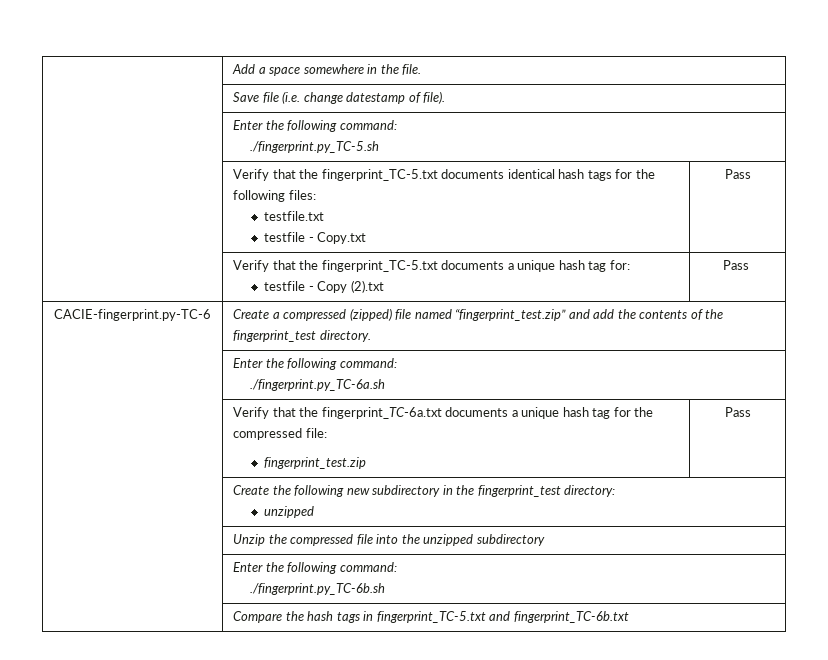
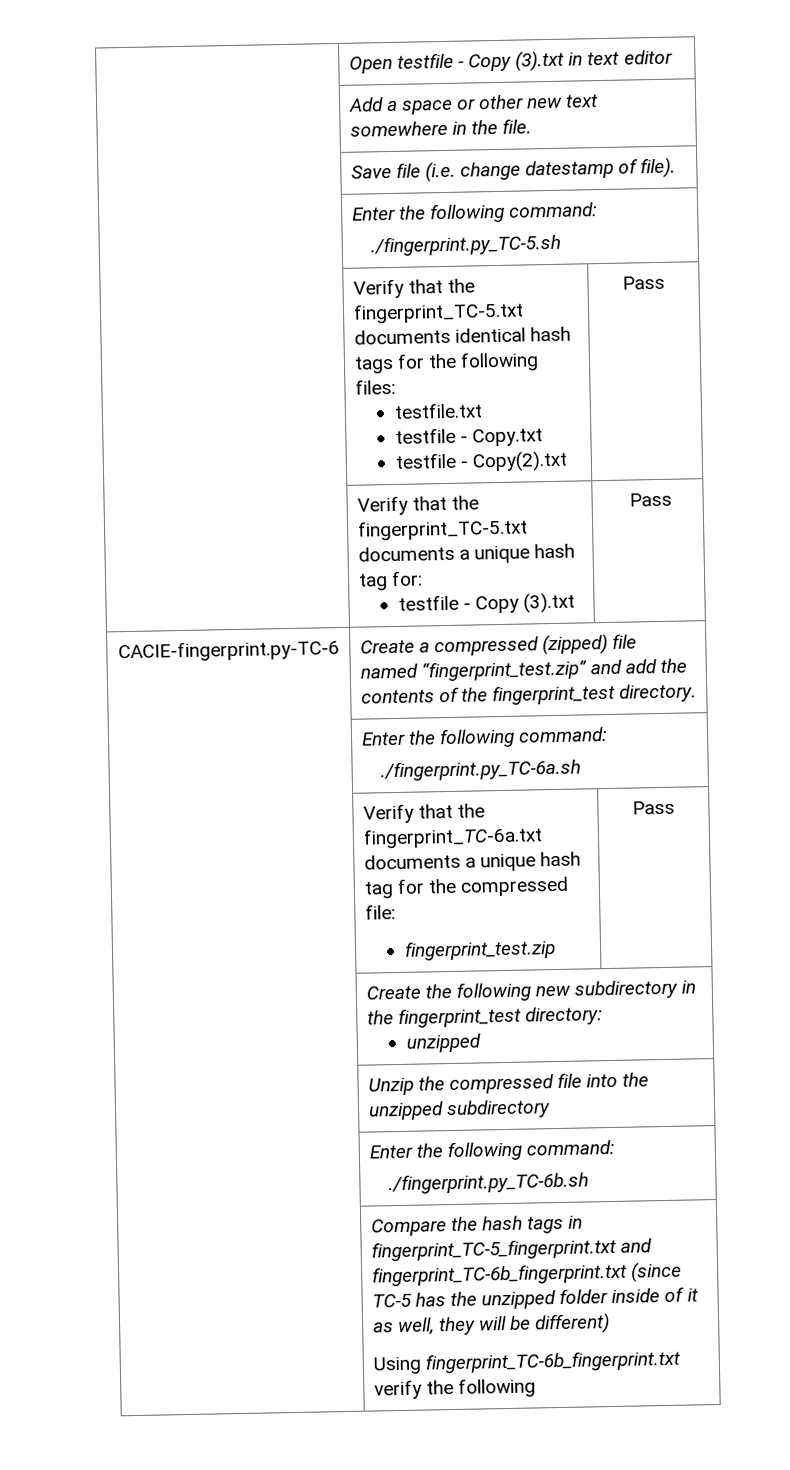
(232, 69) none -> [348,49,673,74] | Open testfile - Copy (3).txt in text editor //
(301, 71) none -> [456,94,600,110] or other new text
(367, 238) none -> [394,450,568,473] // testfile - Copy(2).txt
[350,280,384,293] (2).txt -> [522,592,575,614] (3).txt
[376,611,629,623] fingerprint_TC-5.txt and fingerprint_TC-6b.txt -> [370,1237,652,1262] [371,1261,682,1287] [371,1286,699,1310] [372,1313,611,1336] [372,1349,681,1375] [373,1377,536,1400] fingerprint_TC-5_fingerprint.txt and fingerprint_TC-6b_fingerprint.txt (since TC-5 has the unzipped folder inside of it as well, they will be different) // Using fingerprint_TC-6b_fingerprint.txt verify the following

